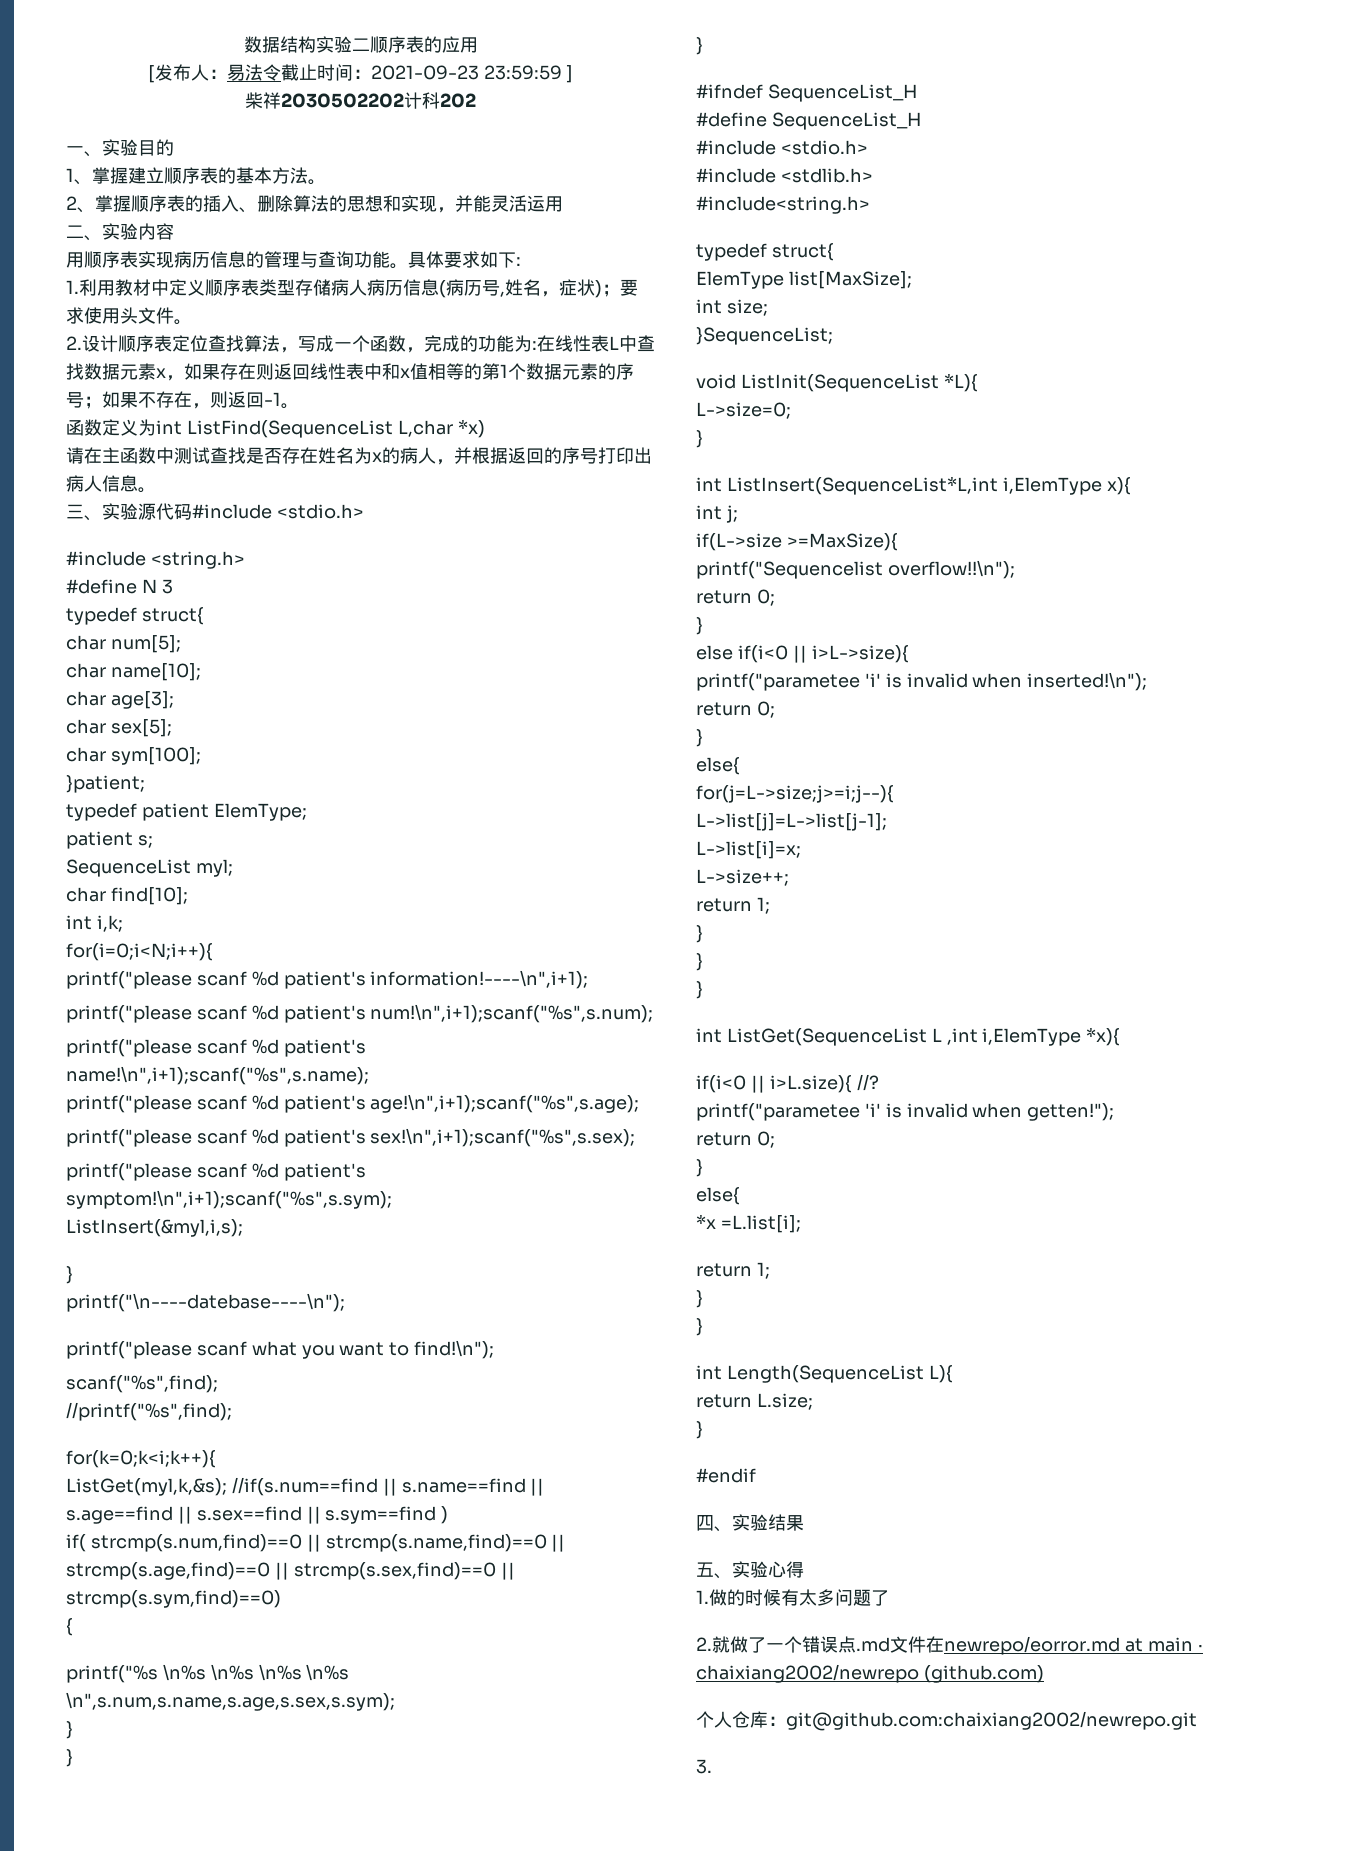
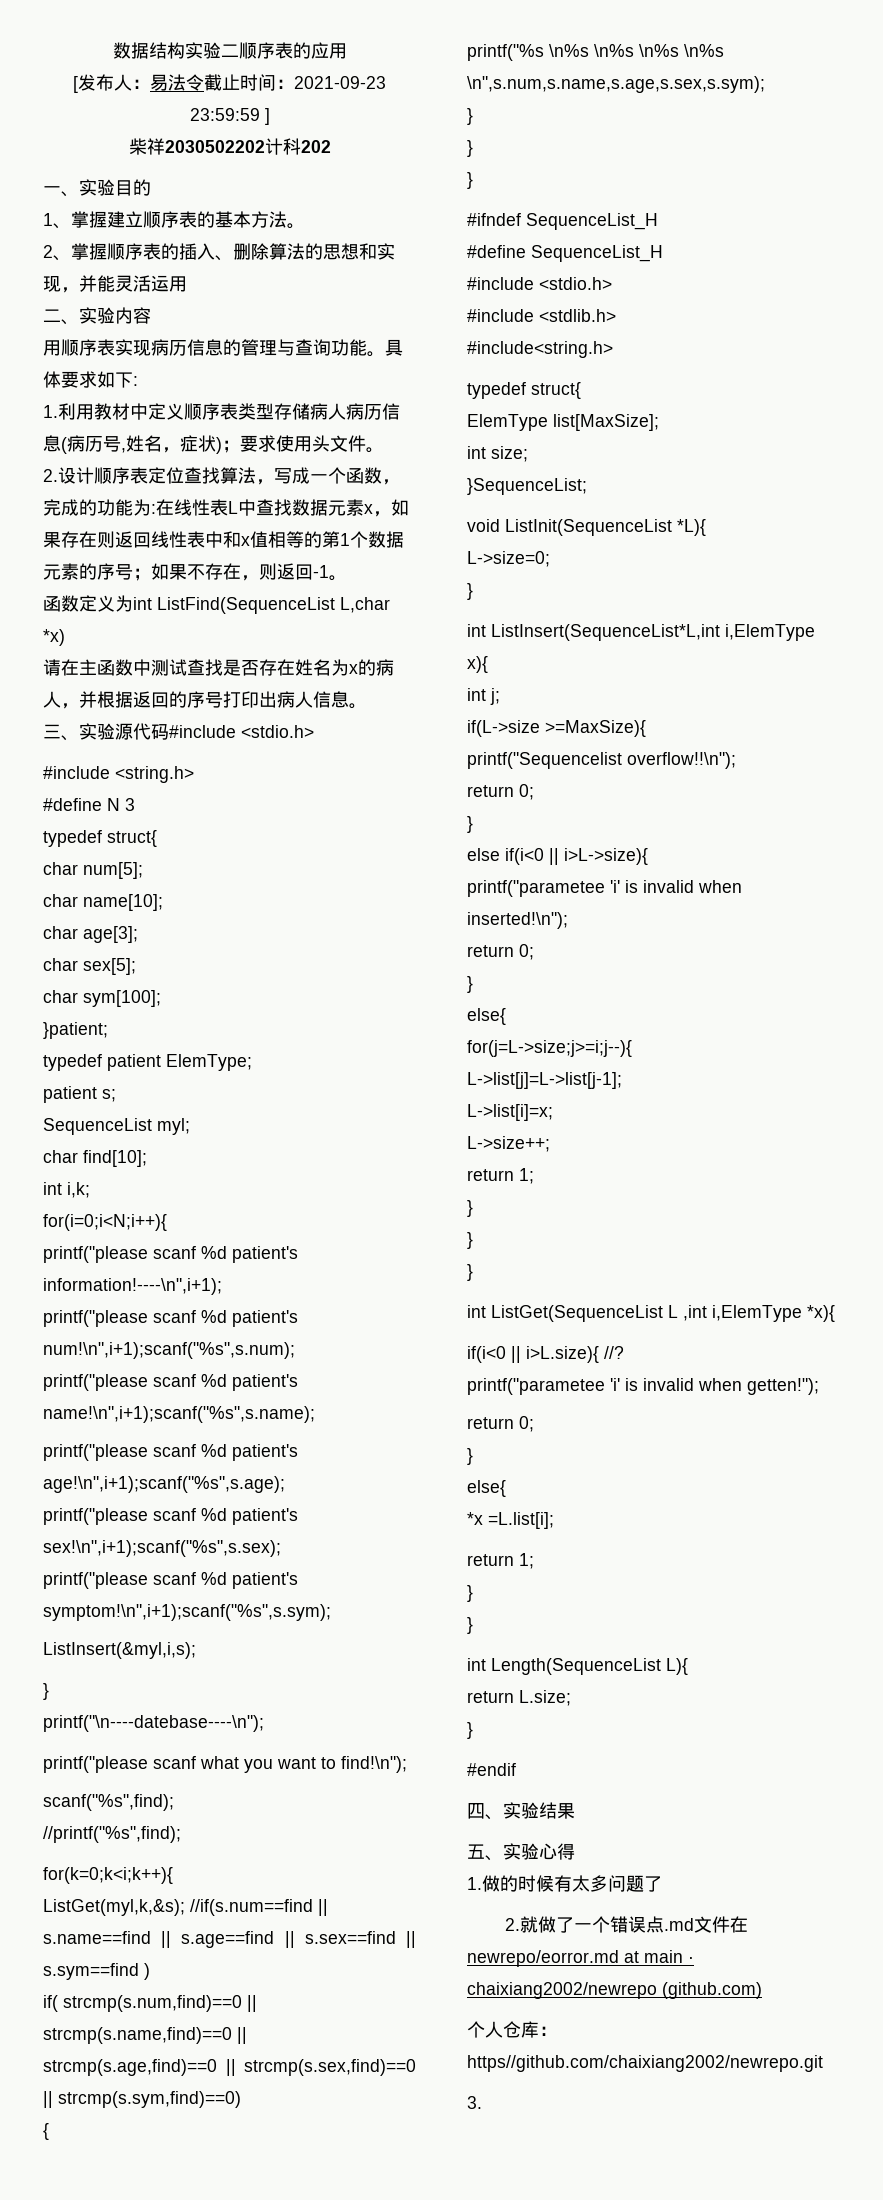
[786,1711,1197,1731] git@github.com:chaixiang2002/newrepo.git -> [467,2055,823,2072] https//github.com/chaixiang2002/newrepo.git

